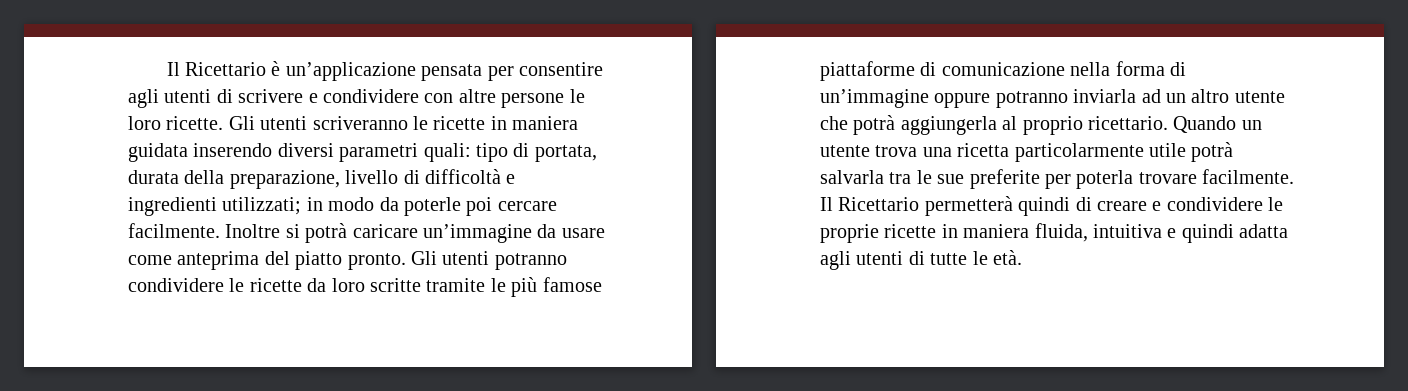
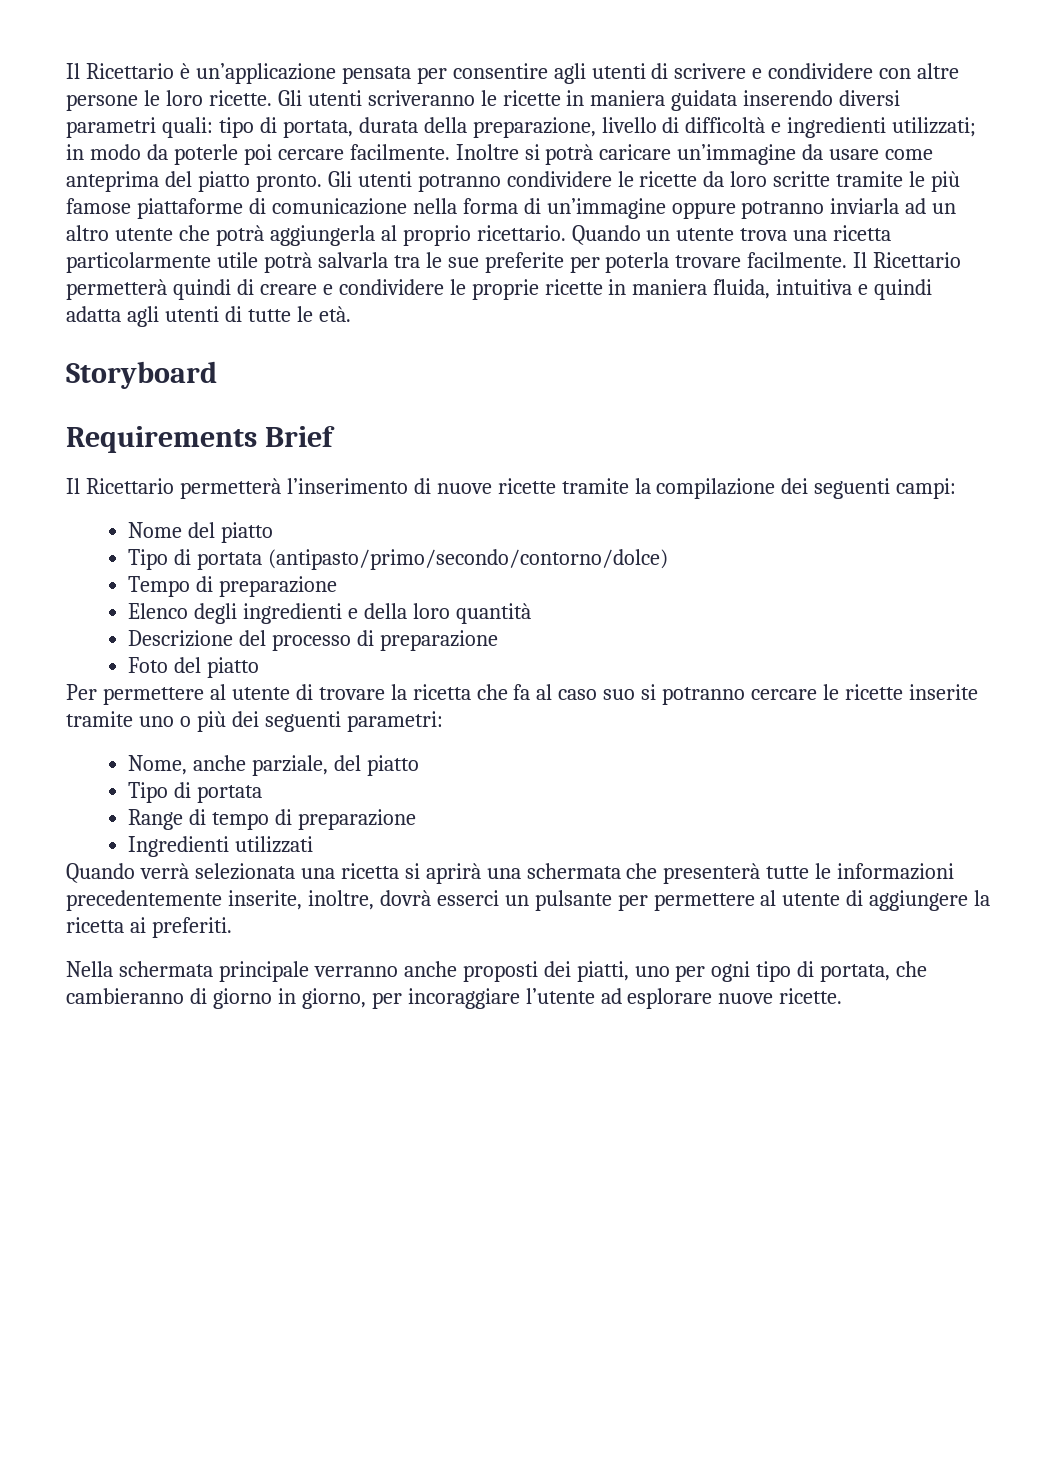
(1022, 257) none -> [66,361,217,389] [66,426,335,453] [66,478,957,499] [128,522,274,543] [128,549,669,570] [128,576,338,597] [128,603,532,624] [128,630,499,651] [128,657,260,678] [66,684,978,705] [66,711,443,732] [128,755,420,776] [128,782,263,803] [128,809,417,830] [128,836,314,857] [66,863,955,884] [66,890,991,911] [66,917,232,938] [66,961,928,982] [66,988,843,1009] // Storyboard // Requirements Brief // Il Ricettario permetterà l’inserimento di nuove ricette tramite la compilazione dei seguenti campi: // Nome del piatto // Tipo di portata (antipasto/primo/secondo/contorno/dolce) // Tempo di preparazione // Elenco degli ingredienti e della loro quantità // Descrizione del processo di preparazione // Foto del piatto // Per permettere al utente di trovare la ricetta che fa al caso suo si potranno cercare le ricette inserite tramite uno o più dei seguenti parametri: // Nome, anche parziale, del piatto // Tipo di portata // Range di tempo di preparazione // Ingredienti utilizzati // Quando verrà selezionata una ricetta si aprirà una schermata che presenterà tutte le informazioni precedentemente inserite, inoltre, dovrà esserci un pulsante per permettere al utente di aggiungere la ricetta ai preferiti. // Nella schermata principale verranno anche proposti dei piatti, uno per ogni tipo di portata, che cambieranno di giorno in giorno, per incoraggiare l’utente ad esplorare nuove ricette.

